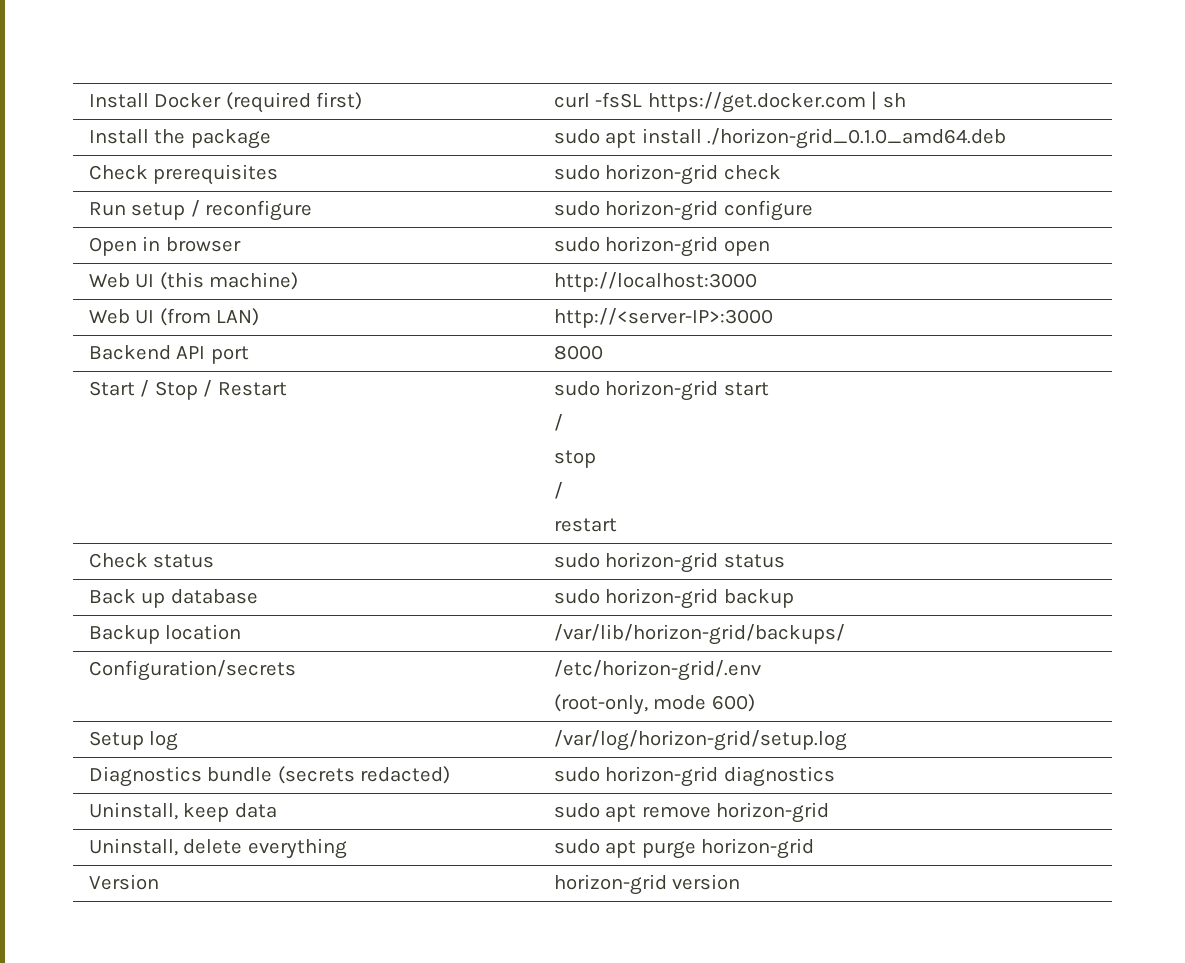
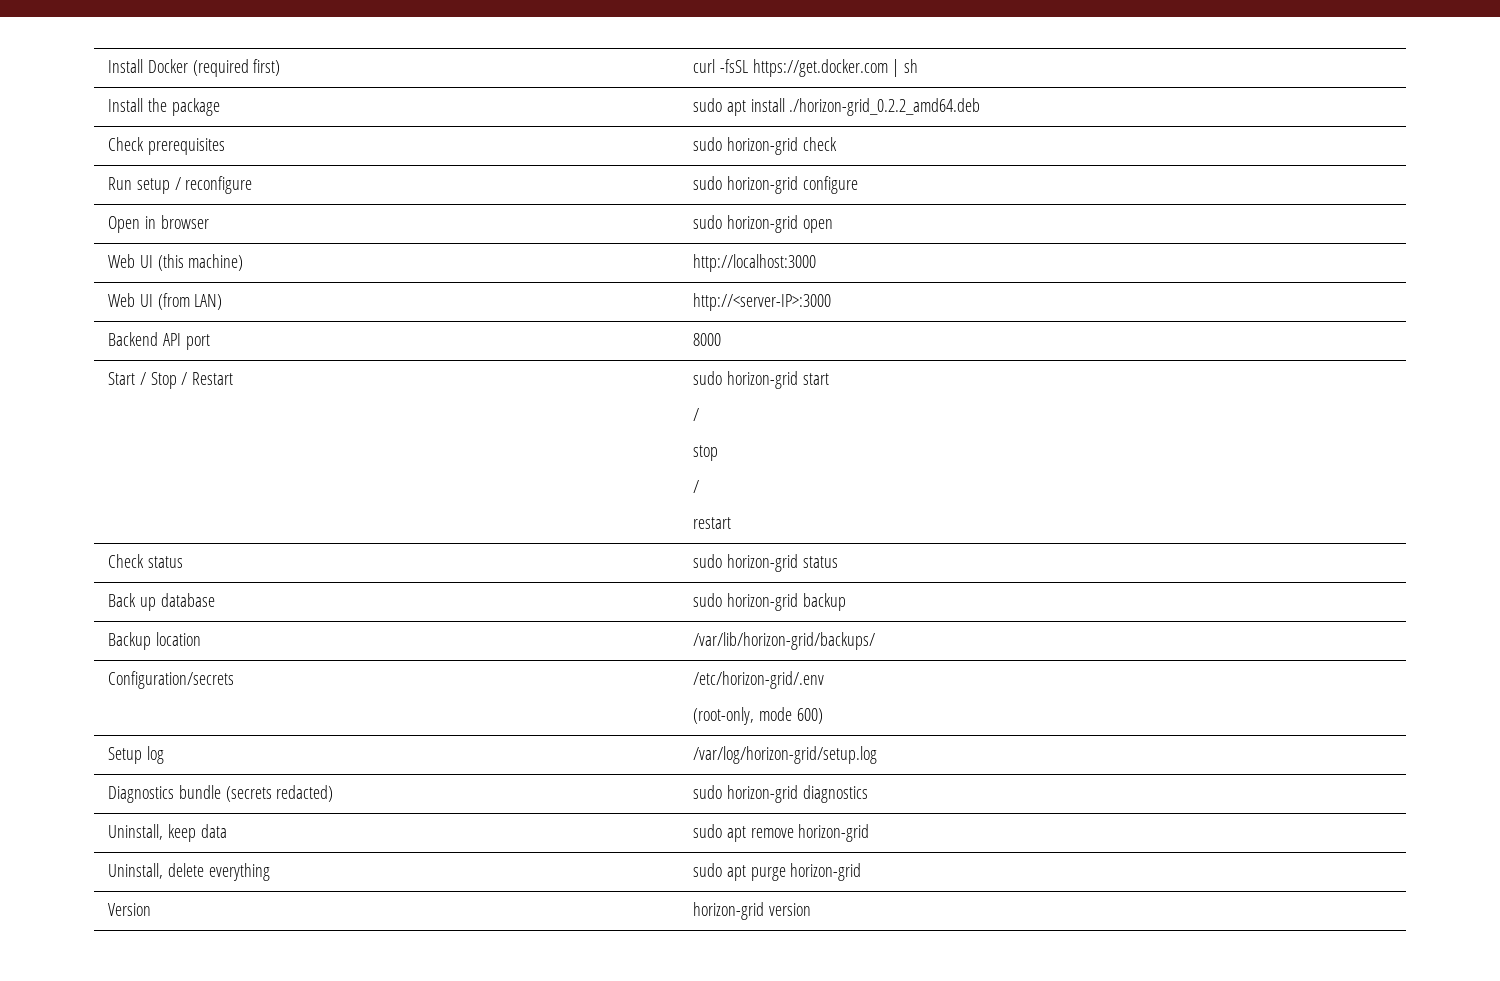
[707,128,1007,149] ./horizon-grid_0.1.0_amd64.deb -> [789,98,981,116] ./horizon-grid_0.2.2_amd64.deb

